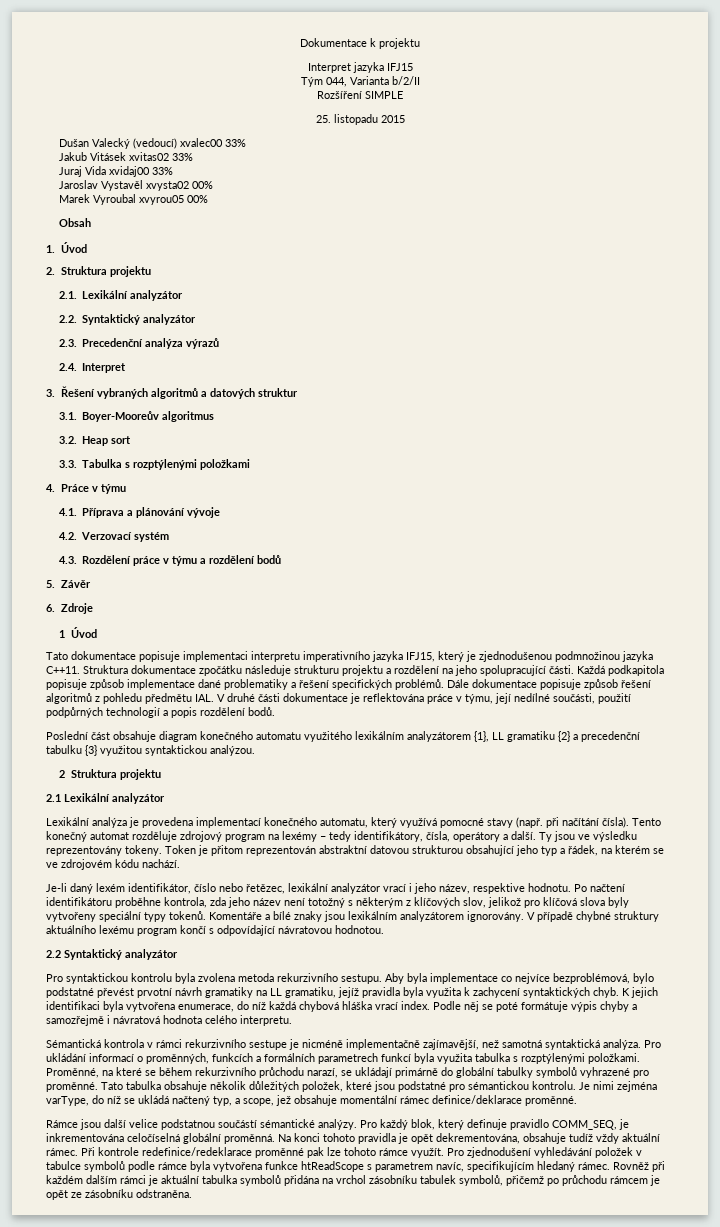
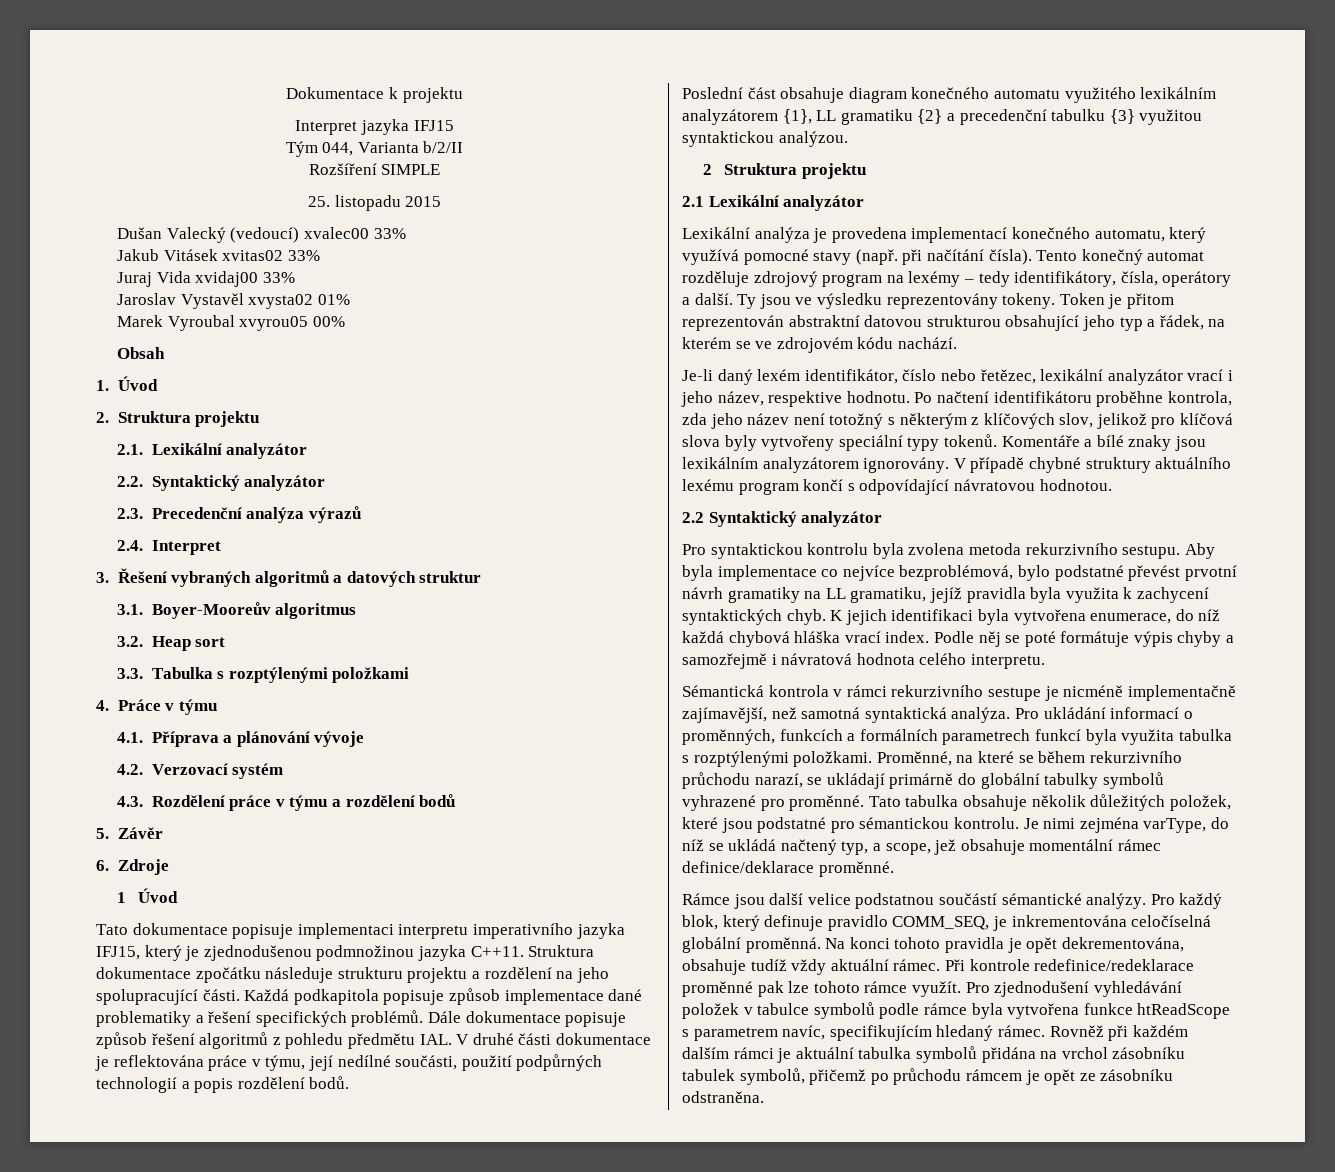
[191,181,213,189] 00% -> [317,294,350,305] 01%

